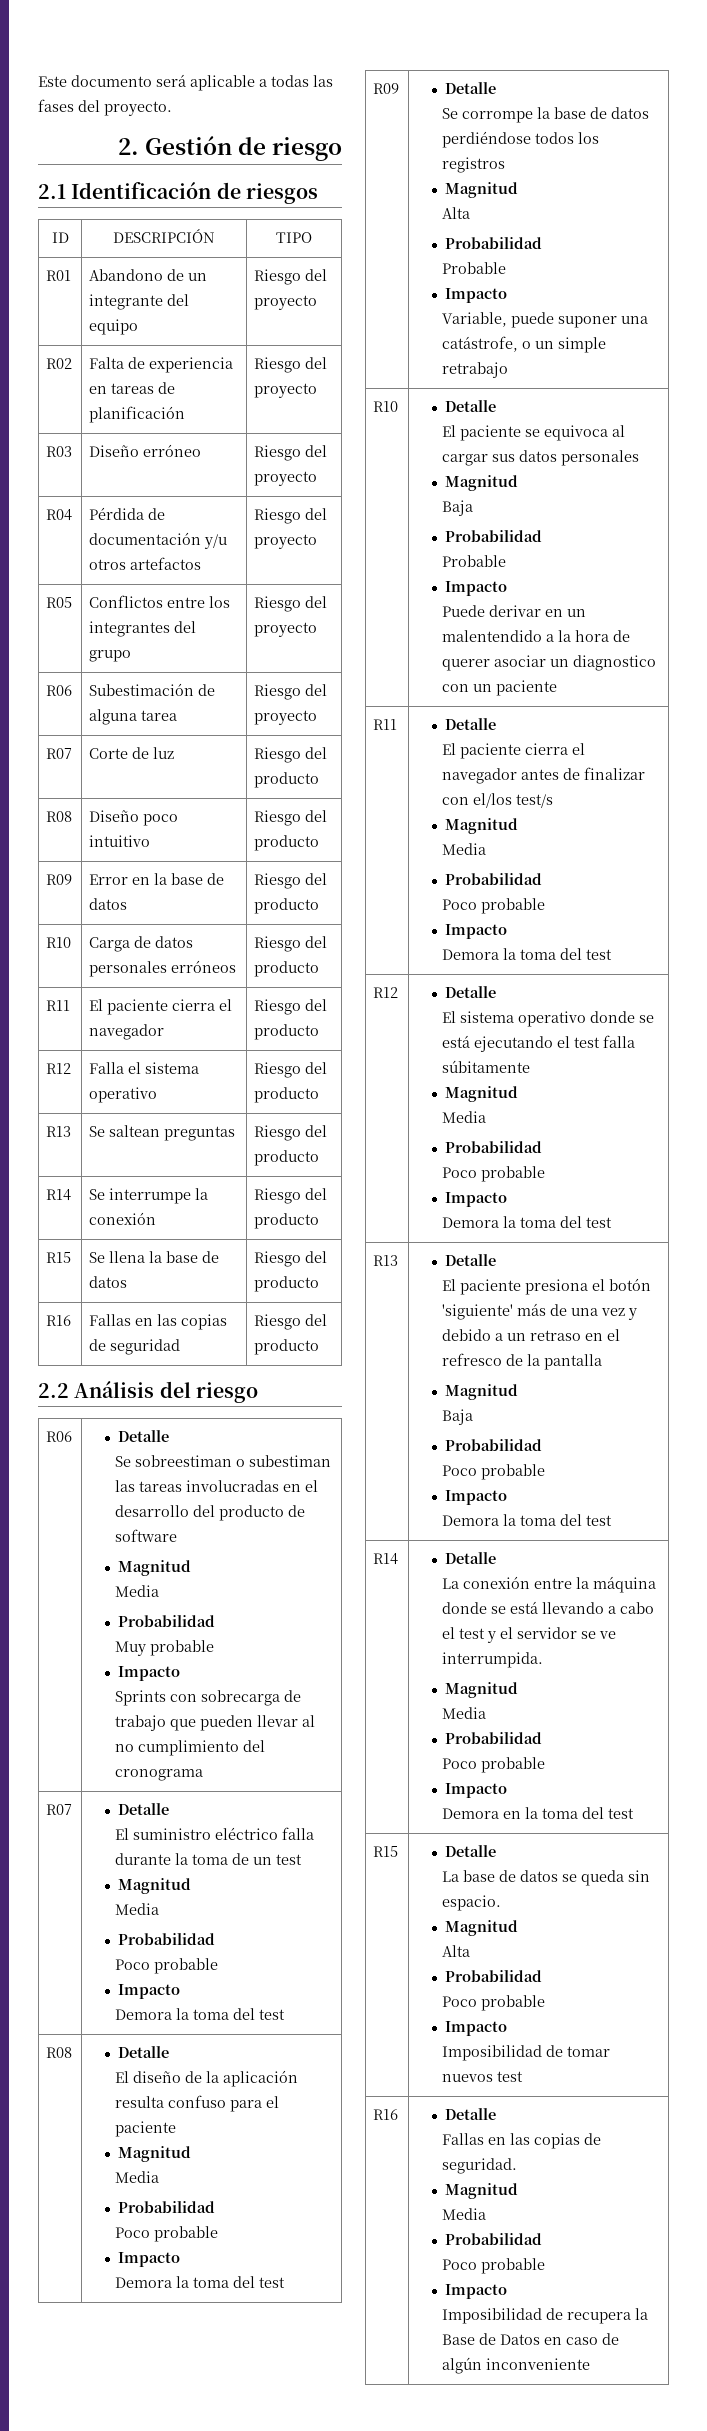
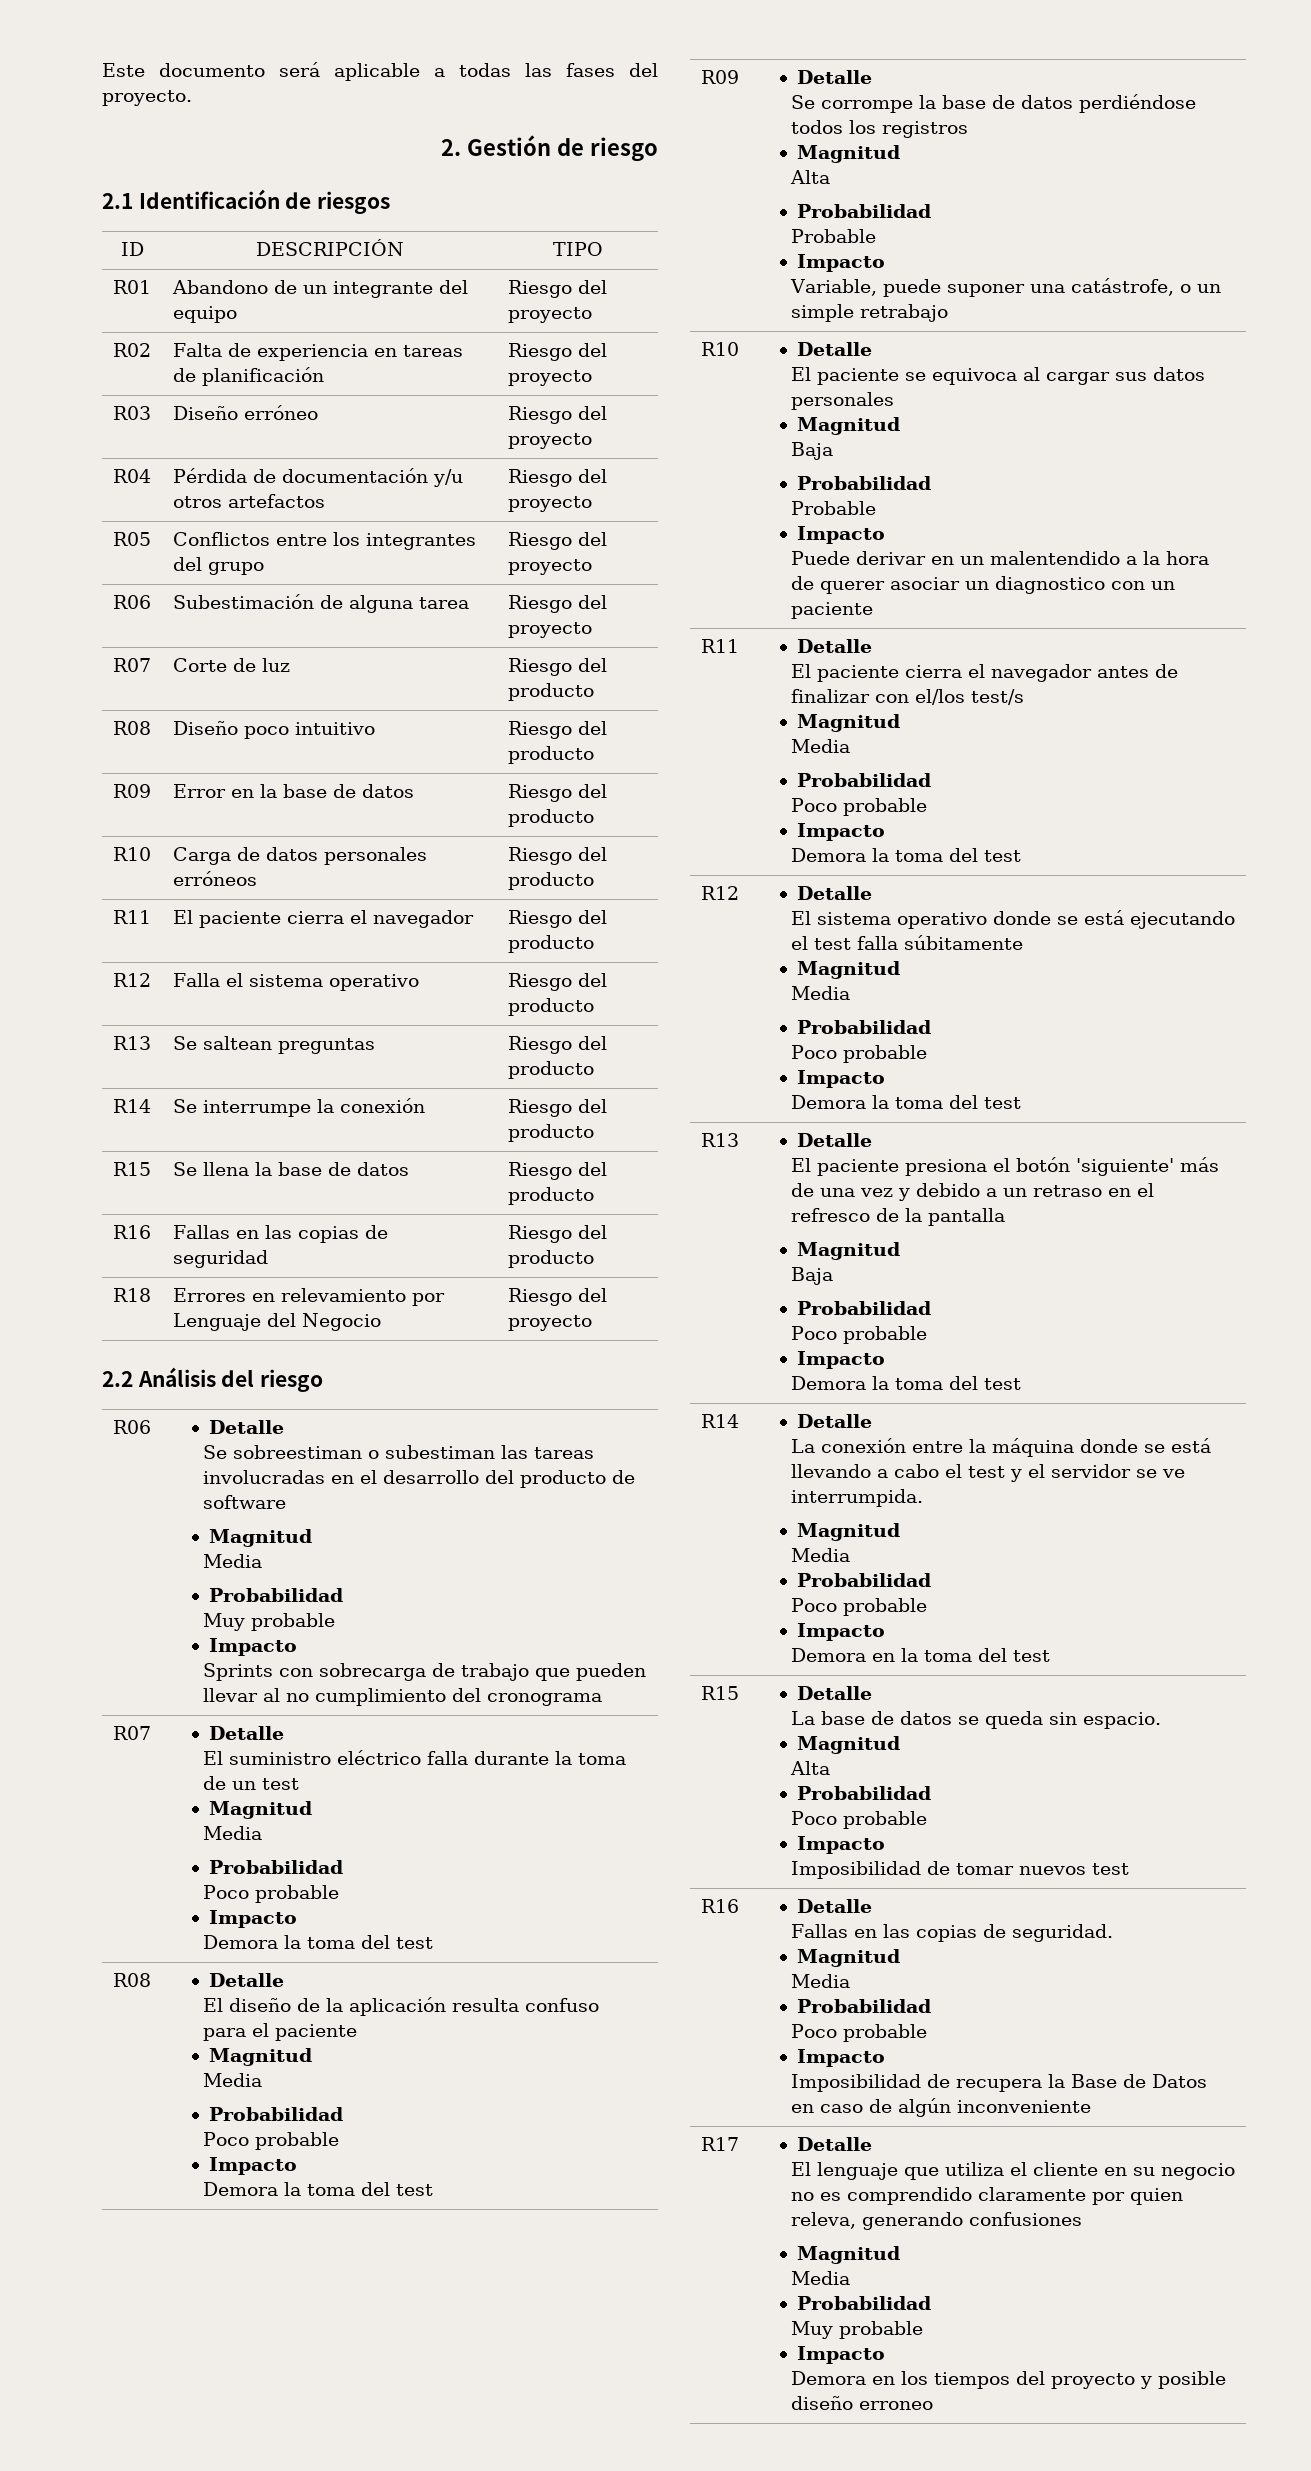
(320, 1347) none -> [112,1288,151,1302] [172,1288,445,1306] [172,1313,381,1331] [507,1288,607,1306] [507,1315,592,1331] // R18 | Errores en relevamiento por Lenguaje del Negocio | Riesgo del proyecto
(591, 2364) none -> [700,2137,739,2151] [796,2137,872,2151] [790,2162,1235,2180] [790,2187,1183,2205] [790,2212,1082,2230] [796,2246,900,2264] [790,2271,850,2285] [796,2296,931,2310] [790,2321,923,2339] [796,2346,885,2364] [790,2371,1226,2389] [790,2396,933,2410] // R17 | Detalle // El lenguaje que utiliza el cliente en su negocio no es comprendido claramente por quien releva, generando confusiones // Magnitud // Media // Probabilidad // Muy probable // Impacto // Demora en los tiempos del proyecto y posible diseño erroneo

